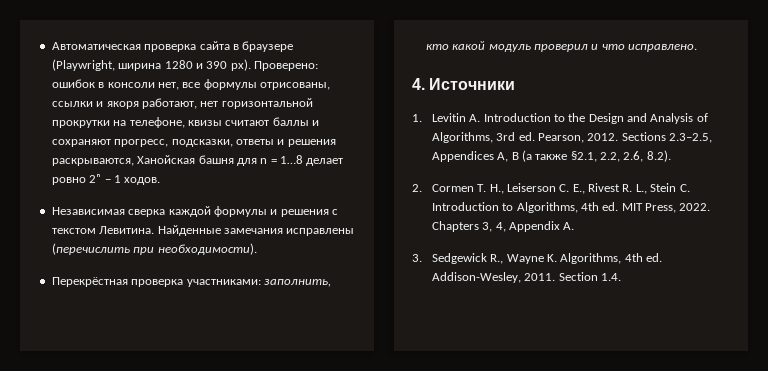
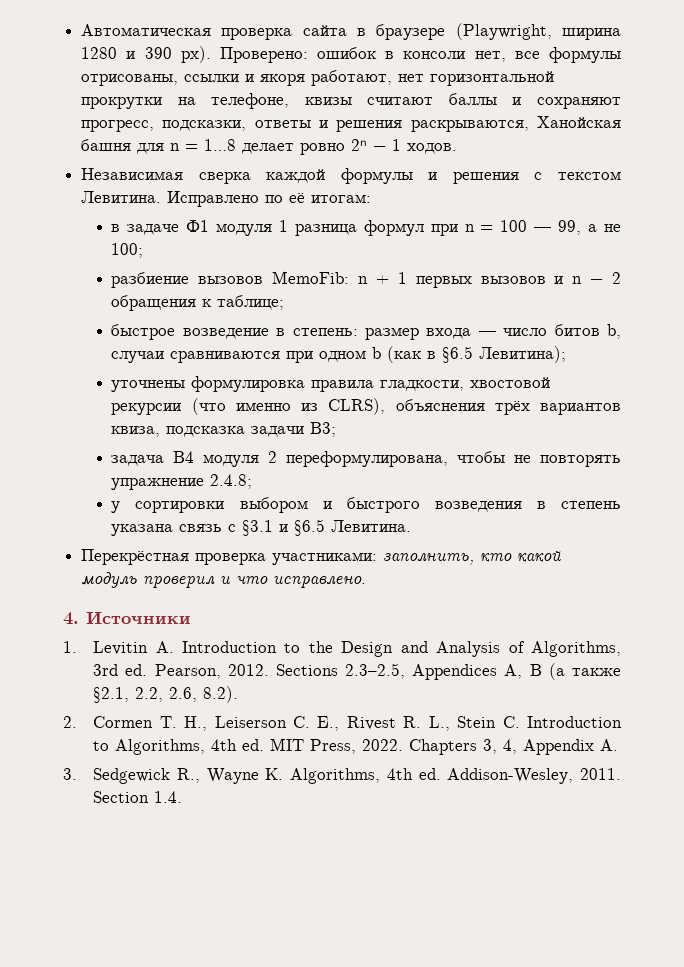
[157,225,355,236] [51,243,257,255] Найденные замечания исправлены (перечислить при необходимости). -> [167,191,372,207] [111,220,621,236] [111,243,144,258] [111,271,621,288] [111,295,285,311] [111,324,622,340] [111,346,567,363] [111,376,551,392] [111,398,621,415] [111,422,337,437] [111,451,621,467] [111,474,253,490] [111,497,621,513] [111,519,412,536] Исправлено по её итогам: // в задаче Ф1 модуля 1 разница формул при n = 100 — 99, а не 100; // разбиение вызовов MemoFib: n + 1 первых вызовов и n − 2 обращения к таблице; // быстрое возведение в степень: размер входа — число битов b, случаи сравниваются при одном b (как в §6.5 Левитина); // уточнены формулировка правила гладкости, хвостовой рекурсии (что именно из CLRS), объяснения трёх вариантов квиза, подсказка задачи B3; // задача B4 модуля 2 переформулирована, чтобы не повторять упражнение 2.4.8; // у сортировки выбором и быстрого возведения в степень указана связь с §3.1 и §6.5 Левитина.

